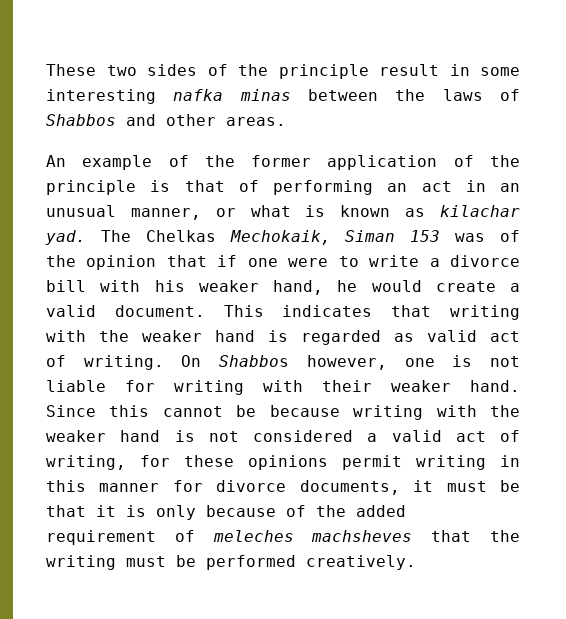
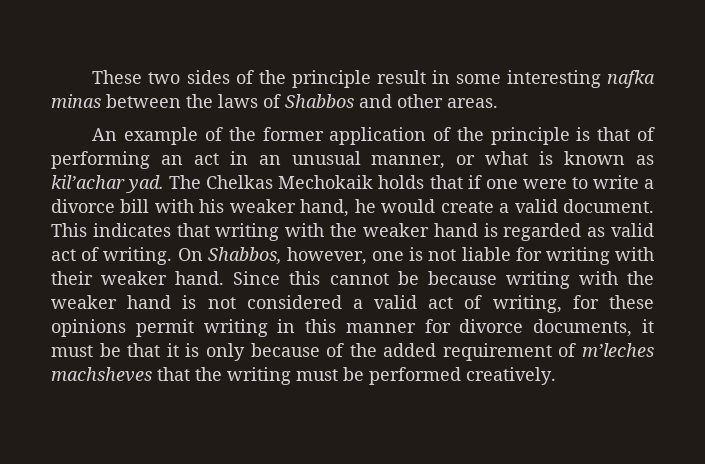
[439,205,520,217] kilachar -> [51,175,125,189] kil’achar
[229,230,520,245] [46,255,157,270] Mechokaik, Siman 153 was of the opinion -> [278,175,425,189] Mechokaik holds
[219,355,290,367] Shabbos -> [207,247,282,264] Shabbos,
[212,530,294,542] meleches -> [581,343,654,357] m’leches

